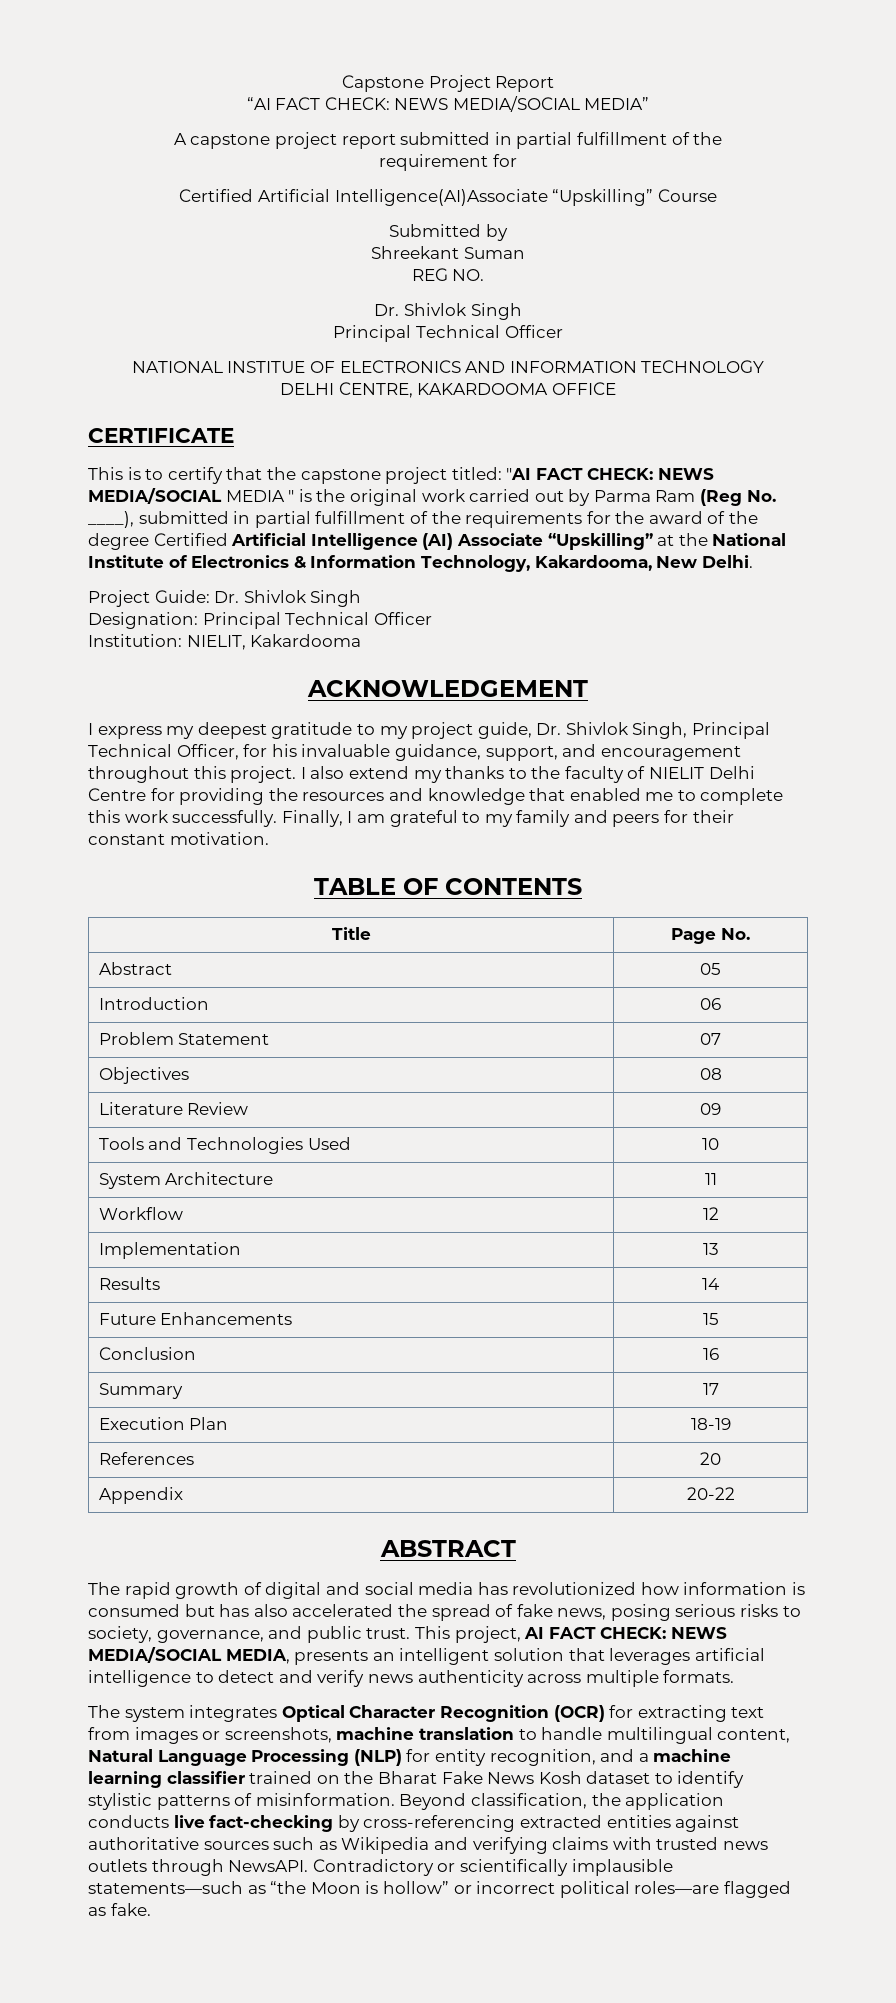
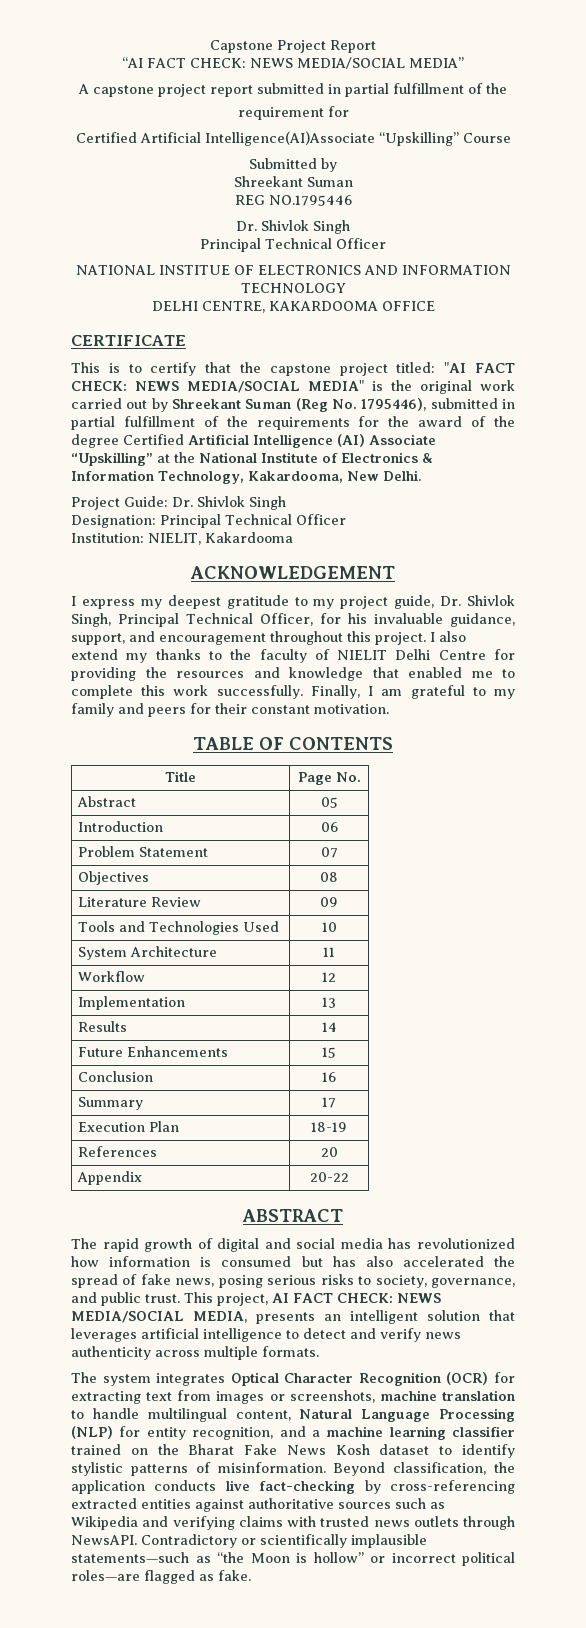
[452,269,485,281] NO. -> [268,195,352,206] NO.1795446
[225,490,295,502] MEDIA " -> [308,380,364,391] MEDIA"
[593,490,696,502] Parma Ram -> [172,399,292,409] Shreekant Suman
[88,511,134,528] ____), -> [361,398,427,411] 1795446),

